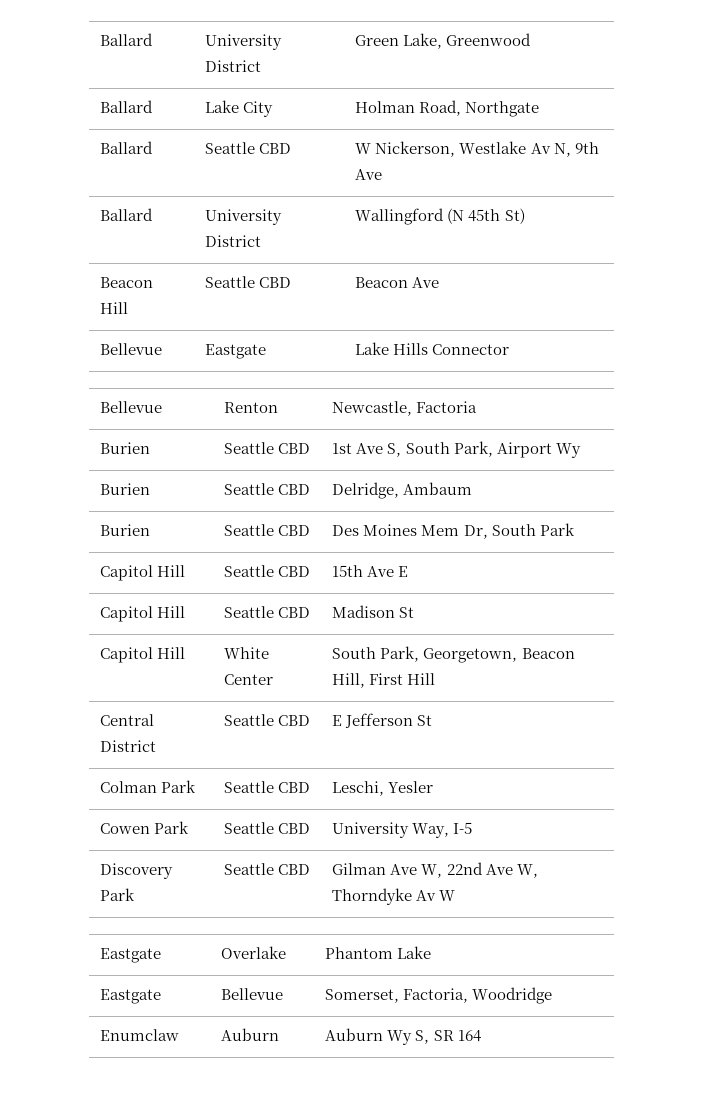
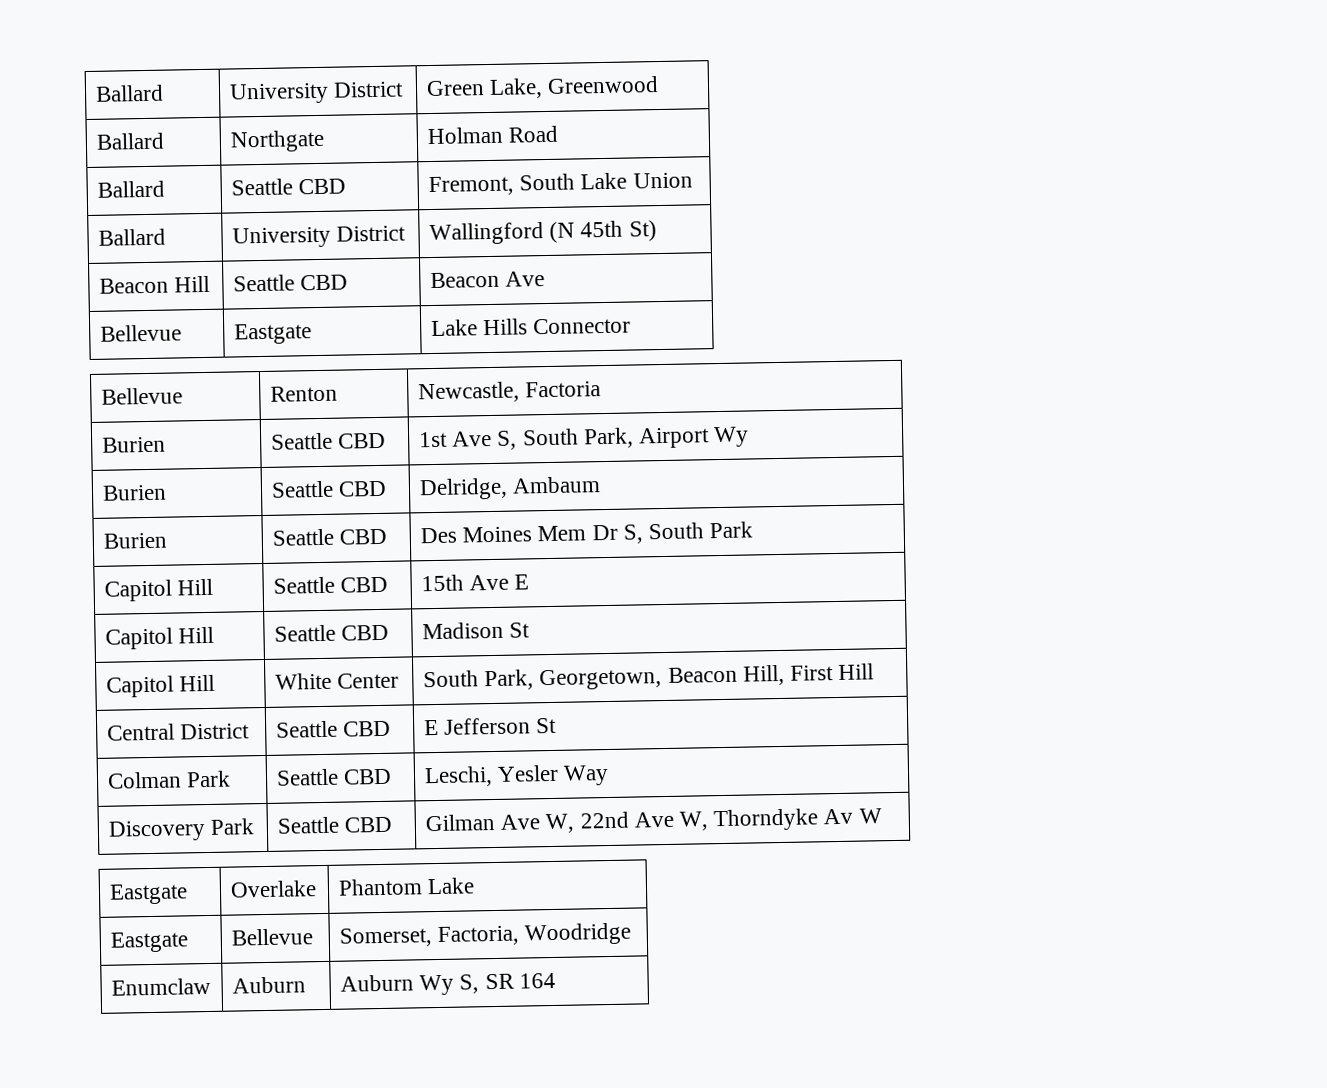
[205,100,274,117] Lake City -> [229,129,325,153] Northgate
[419,100,540,117] Road, Northgate -> [508,125,559,143] Road
[355,141,599,157] [355,169,383,180] W Nickerson, Westlake Av N, 9th Ave -> [427,172,693,197] Fremont, South Lake Union
[463,525,488,539] Dr, -> [591,524,643,544] Dr S,
[100,821,190,834] [224,822,311,834] [332,822,473,838] // Cowen Park | Seattle CBD | University Way, I-5 -> [563,764,610,786] Way

